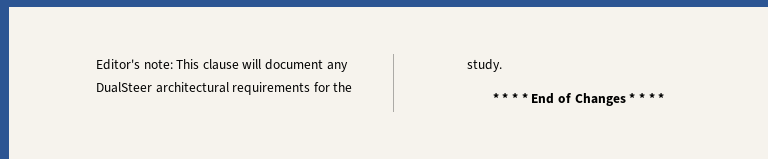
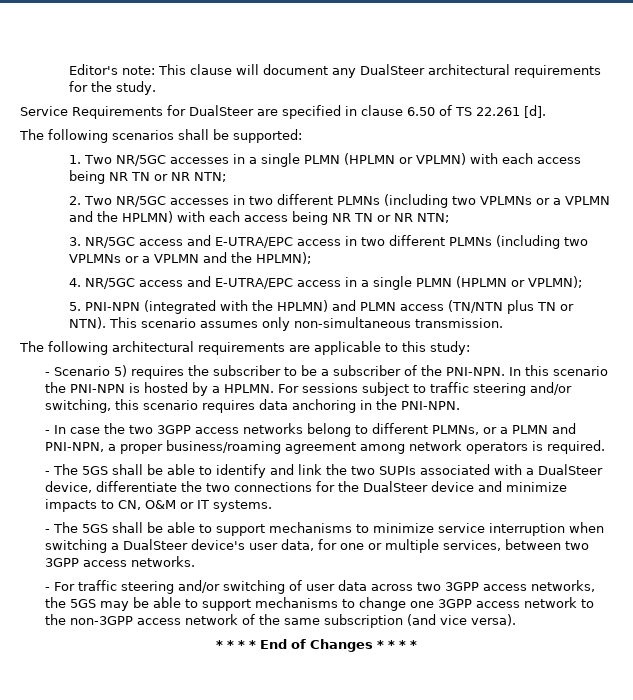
(502, 65) none -> [20,105,546,119] [19,129,302,143] [69,153,582,167] [69,170,227,184] [69,194,611,208] [69,211,450,225] [69,235,589,249] [69,252,312,264] [69,276,583,290] [69,300,575,314] [69,317,504,331] [19,341,470,355] [44,365,608,379] [44,382,572,396] [44,399,460,413] [44,423,576,437] [44,440,605,454] [44,464,603,478] [44,481,567,493] [44,499,272,512] [44,522,604,536] [44,539,589,553] [44,556,195,567] [44,580,595,594] [44,597,594,611] [44,614,516,628] // Service Requirements for DualSteer are specified in clause 6.50 of TS 22.261 [d]. // The following scenarios shall be supported: // 1. Two NR/5GC accesses in a single PLMN (HPLMN or VPLMN) with each access being NR TN or NR NTN; // 2. Two NR/5GC accesses in two different PLMNs (including two VPLMNs or a VPLMN and the HPLMN) with each access being NR TN or NR NTN; // 3. NR/5GC access and E-UTRA/EPC access in two different PLMNs (including two VPLMNs or a VPLMN and the HPLMN); // 4. NR/5GC access and E-UTRA/EPC access in a single PLMN (HPLMN or VPLMN); // 5. PNI-NPN (integrated with the HPLMN) and PLMN access (TN/NTN plus TN or NTN). This scenario assumes only non-simultaneous transmission. // The following architectural requirements are applicable to this study: // - Scenario 5) requires the subscriber to be a subscriber of the PNI-NPN. In this scenario the PNI-NPN is hosted by a HPLMN. For sessions subject to traffic steering and/or switching, this scenario requires data anchoring in the PNI-NPN. // - In case the two 3GPP access networks belong to different PLMNs, or a PLMN and PNI-NPN, a proper business/roaming agreement among network operators is required. // - The 5GS shall be able to identify and link the two SUPIs associated with a DualSteer device, differentiate the two connections for the DualSteer device and minimize impacts to CN, O&M or IT systems. // - The 5GS shall be able to support mechanisms to minimize service interruption when switching a DualSteer device's user data, for one or multiple services, between two 3GPP access networks. // - For traffic steering and/or switching of user data across two 3GPP access networks, the 5GS may be able to support mechanisms to change one 3GPP access network to the non-3GPP access network of the same subscription (and vice versa).

